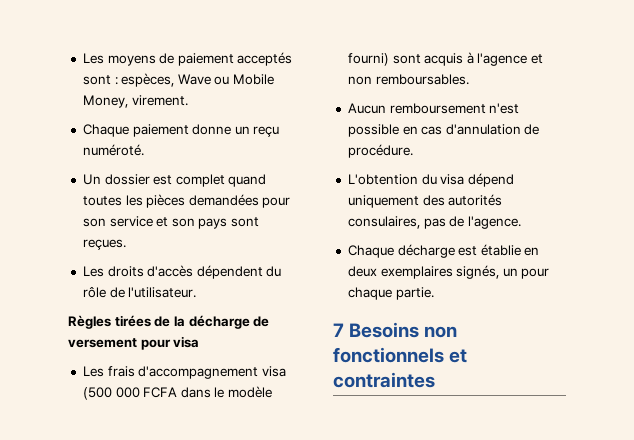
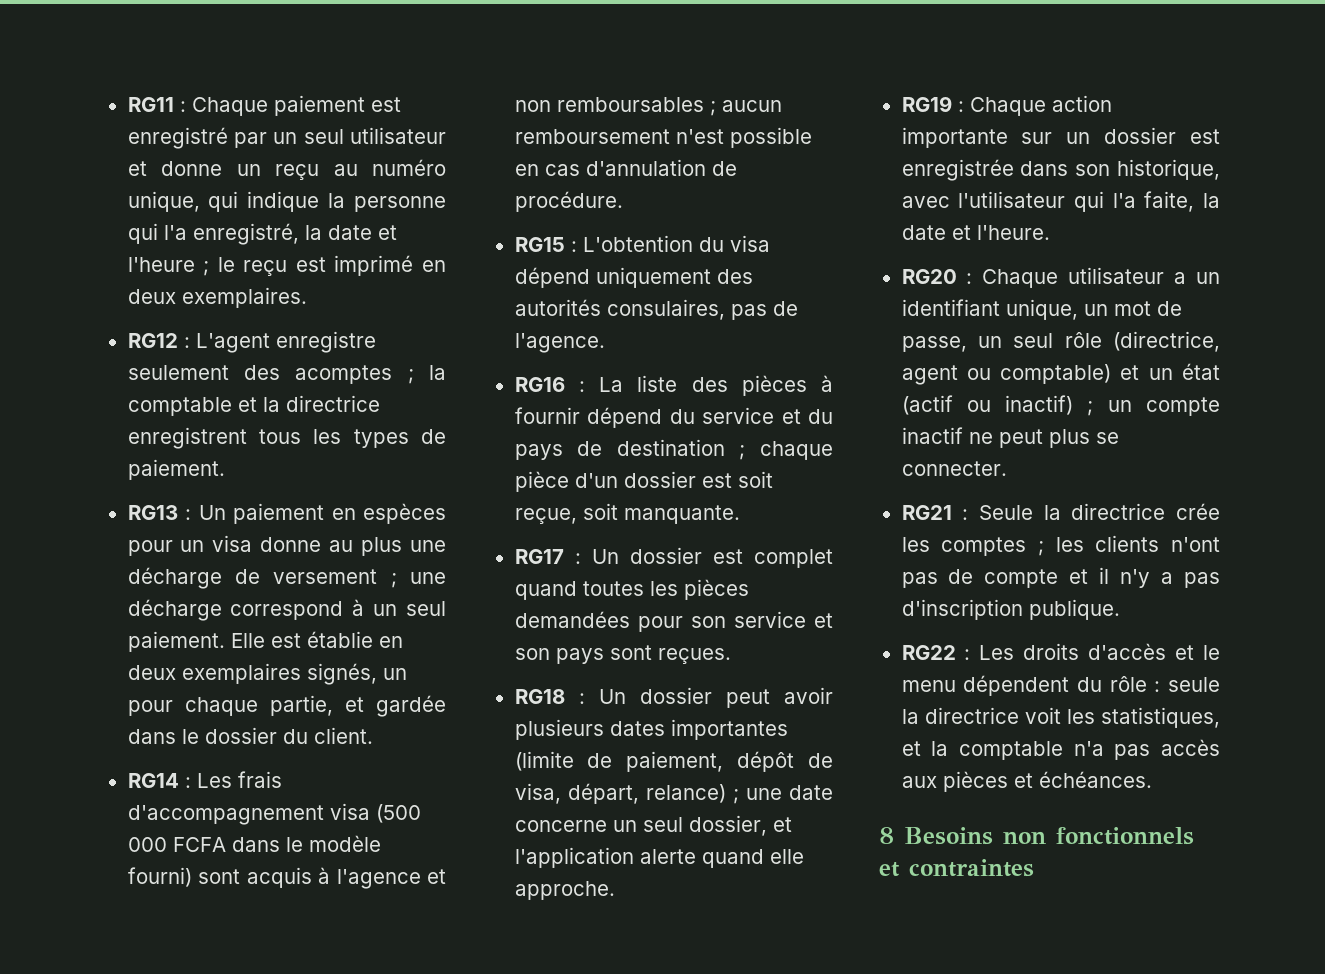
[82,52,293,66] [82,73,275,87] [82,95,188,108] [82,124,280,137] [82,144,144,156] Les moyens de paiement acceptés sont : espèces, Wave ou Mobile Money, virement. // Chaque paiement donne un reçu numéroté. // -> [127,95,401,116] [127,127,446,149] [127,159,446,180] [127,191,446,212] [127,223,397,245] [127,255,446,276] [127,287,307,308] [127,331,376,353] [127,365,446,384] [127,395,380,416] [127,427,447,449] [127,459,225,480] [127,503,446,524] [127,535,446,556] [127,567,446,589] [127,599,446,621] [127,631,403,652] [127,663,407,685] [127,695,446,717] [127,727,373,744] [127,771,282,788] [127,803,421,825] [127,835,381,852] [127,867,446,889] [514,97,782,116] [514,127,812,148] [514,159,737,176] [514,191,623,212] [514,235,770,252] [514,267,753,288] [514,299,798,320] [514,333,605,353] [514,375,833,396] [514,407,833,428] [514,439,833,460] [514,471,773,492] [514,503,740,524] [514,549,581,564] RG11 : Chaque paiement est enregistré par un seul utilisateur et donne un reçu au numéro unique, qui indique la personne qui l'a enregistré, la date et l'heure ; le reçu est imprimé en deux exemplaires. // RG12 : L'agent enregistre seulement des acomptes ; la comptable et la directrice enregistrent tous les types de paiement. // RG13 : Un paiement en espèces pour un visa donne au plus une décharge de versement ; une décharge correspond à un seul paiement. Elle est établie en deux exemplaires signés, un pour chaque partie, et gardée dans le dossier du client. // RG14 : Les frais d'accompagnement visa (500 000 FCFA dans le modèle fourni) sont acquis à l'agence et non remboursables ; aucun remboursement n'est possible en cas d'annulation de procédure. // RG15 : L'obtention du visa dépend uniquement des autorités consulaires, pas de l'agence. // RG16 : La liste des pièces à fournir dépend du service et du pays de destination ; chaque pièce d'un dossier est soit reçue, soit manquante. // RG17 :
[82,265,282,279] [82,286,197,298] [68,315,270,329] [68,336,200,350] [82,366,286,379] [82,386,273,400] [347,52,544,66] [347,74,469,85] [347,103,520,114] [347,124,540,137] [347,144,413,158] [347,173,514,187] [347,194,503,208] [347,216,521,229] [347,244,540,258] [347,265,550,279] [347,287,434,300] [333,323,344,337] Les droits d'accès dépendent du rôle de l'utilisateur. // Règles tirées de la décharge de versement pour visa // Les frais d'accompagnement visa (500 000 FCFA dans le modèle fourni) sont acquis à l'agence et non remboursables. // Aucun remboursement n'est possible en cas d'annulation de procédure. // L'obtention du visa dépend uniquement des autorités consulaires, pas de l'agence. // Chaque décharge est établie en deux exemplaires signés, un pour chaque partie. // 7 -> [514,687,833,708] [514,719,788,740] [514,751,833,772] [514,783,833,804] [514,815,792,836] [514,847,804,868] [514,881,615,900] [901,95,1112,116] [901,127,1220,148] [901,159,1220,181] [901,191,1220,212] [901,225,1050,240] [901,267,1220,288] [901,299,1182,320] [901,331,1220,352] [901,363,1220,385] [901,395,1220,416] [901,427,1119,448] [901,461,1007,476] [901,503,1220,520] [901,535,1220,556] [901,567,1220,588] [901,599,1120,620] [901,643,1220,660] [901,675,1220,696] [901,707,1220,728] [901,739,1220,760] [901,771,1152,792] [879,827,894,844] RG18 : Un dossier peut avoir plusieurs dates importantes (limite de paiement, dépôt de visa, départ, relance) ; une date concerne un seul dossier, et l'application alerte quand elle approche. // RG19 : Chaque action importante sur un dossier est enregistrée dans son historique, avec l'utilisateur qui l'a faite, la date et l'heure. // RG20 : Chaque utilisateur a un identifiant unique, un mot de passe, un seul rôle (directrice, agent ou comptable) et un état (actif ou inactif) ; un compte inactif ne peut plus se connecter. // RG21 : Seule la directrice crée les comptes ; les clients n'ont pas de compte et il n'y a pas d'inscription publique. // RG22 : Les droits d'accès et le menu dépendent du rôle : seule la directrice voit les statistiques, et la comptable n'a pas accès aux pièces et échéances. // 8

